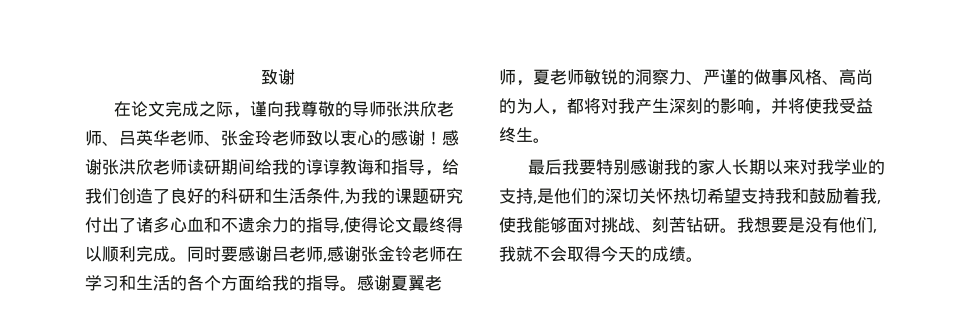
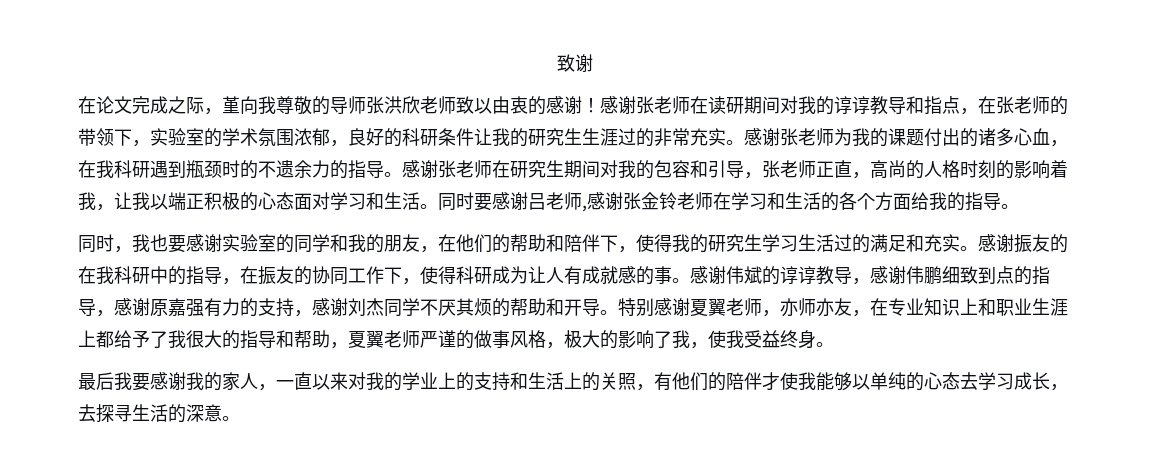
[249,101,267,117] 谨 -> [222,96,240,114] 堇
[102,130,374,146] 、吕英华老师、张金玲老师致以衷心 -> [456,96,528,114] 致以由衷
[119,159,187,175] 洪欣老师 -> [654,96,708,114] 老师在
[255,159,272,175] 给 -> [780,96,798,114] 对
[357,159,459,176] [85,188,463,204] [85,217,463,233] [85,246,170,262] 诲和指导，给我们创造了良好的科研和生活条件,为我的课题研究付出了诸多心血和不遗余力的指导,使得论文最终得以顺利完成 -> [888,96,1068,115] [78,128,1068,147] [78,160,1068,179] [78,192,420,211] 导和指点，在张老师的带领下，实验室的学术氛围浓郁，良好的科研条件让我的研究生生涯过的非常充实。感谢张老师为我的课题付出的诸多心血，在我科研遇到瓶颈时的不遗余力的指导。感谢张老师在研究生期间对我的包容和引导，张老师正直，高尚的人格时刻的影响着我，让我以端正积极的心态面对学习和生活
[357,275,442,291] [499,69,873,86] [499,98,805,115] 感谢夏翼老师，夏老师敏锐的洞察力、严谨的做事风格、高尚的为人，都将对我产生深刻的影响，并将 -> [78,234,1068,253] [78,266,1050,285] [78,298,1068,317] [78,330,708,349] // 同时，我也要感谢实验室的同学和我的朋友，在他们的帮助和陪伴下，使得我的研究生学习生活过的满足和充实。感谢振友的在我科研中的指导，在振友的协同工作下，使得科研成为让人有成就感的事。感谢伟斌的谆谆教导，感谢伟鹏细致到点的指导，感谢原嘉强有力的支持，感谢刘杰同学不厌其烦的帮助和开导。特别感谢夏翼老师，亦师亦友，在专业知识上和职业生涯上都给予了我很大的指导和帮助，夏翼老师严谨的做事风格，极大的影响了我，
[516,127,533,142] 生 -> [798,330,816,349] 身
[595,159,630,175] 特别 -> (150, 382) none
[731,159,766,175] 长期 -> [258,372,312,391] ，一直
[833,159,885,175] [499,188,881,204] [499,217,877,233] [499,246,686,262] 学业的支持,是他们的深切关怀热切希望支持我和鼓励着我,使我能够面对挑战、刻苦钻研。我想要是没有他们,我就不会取得今天的成绩 -> [384,372,1068,391] [78,404,222,423] 的学业上的支持和生活上的关照，有他们的陪伴才使我能够以单纯的心态去学习成长，去探寻生活的深意

